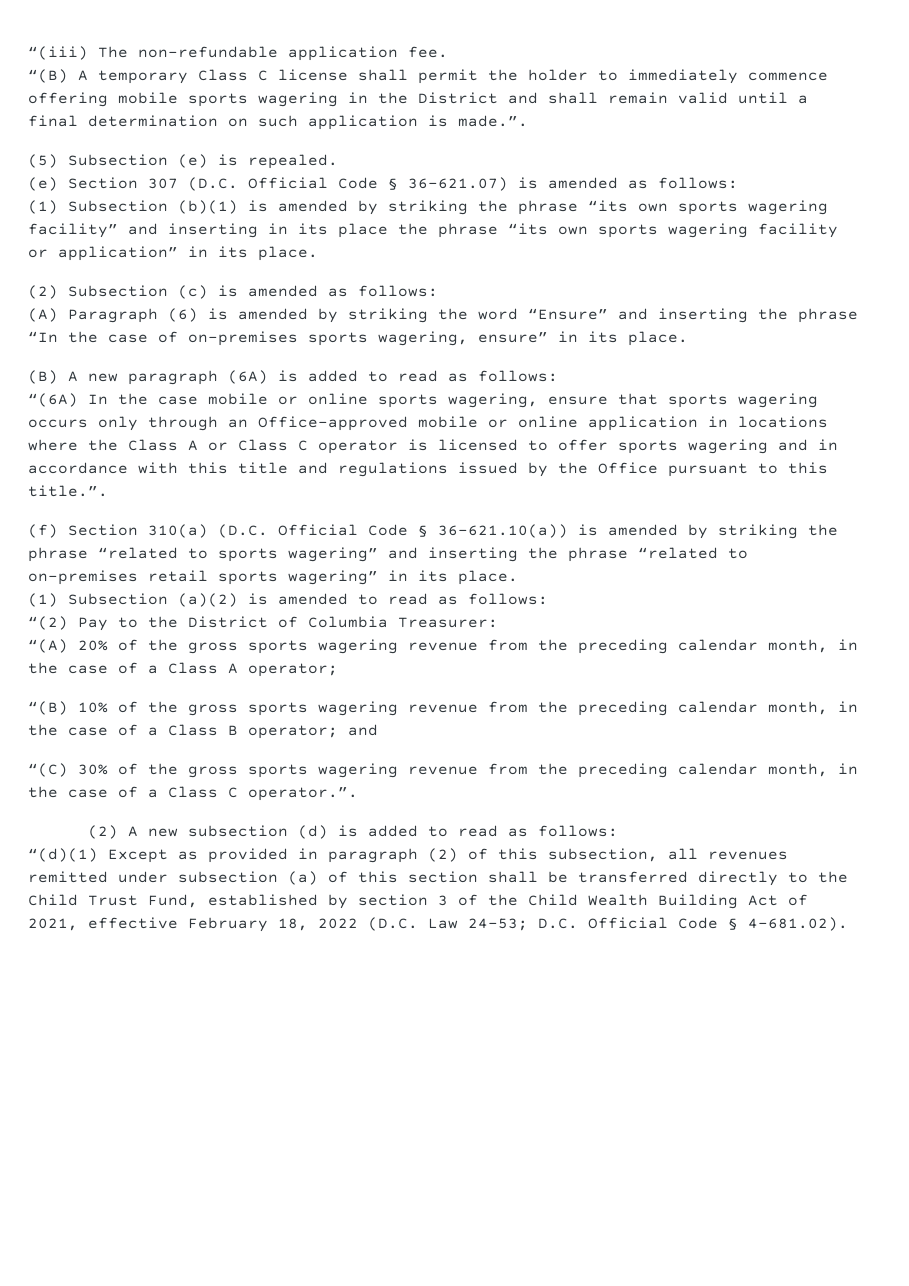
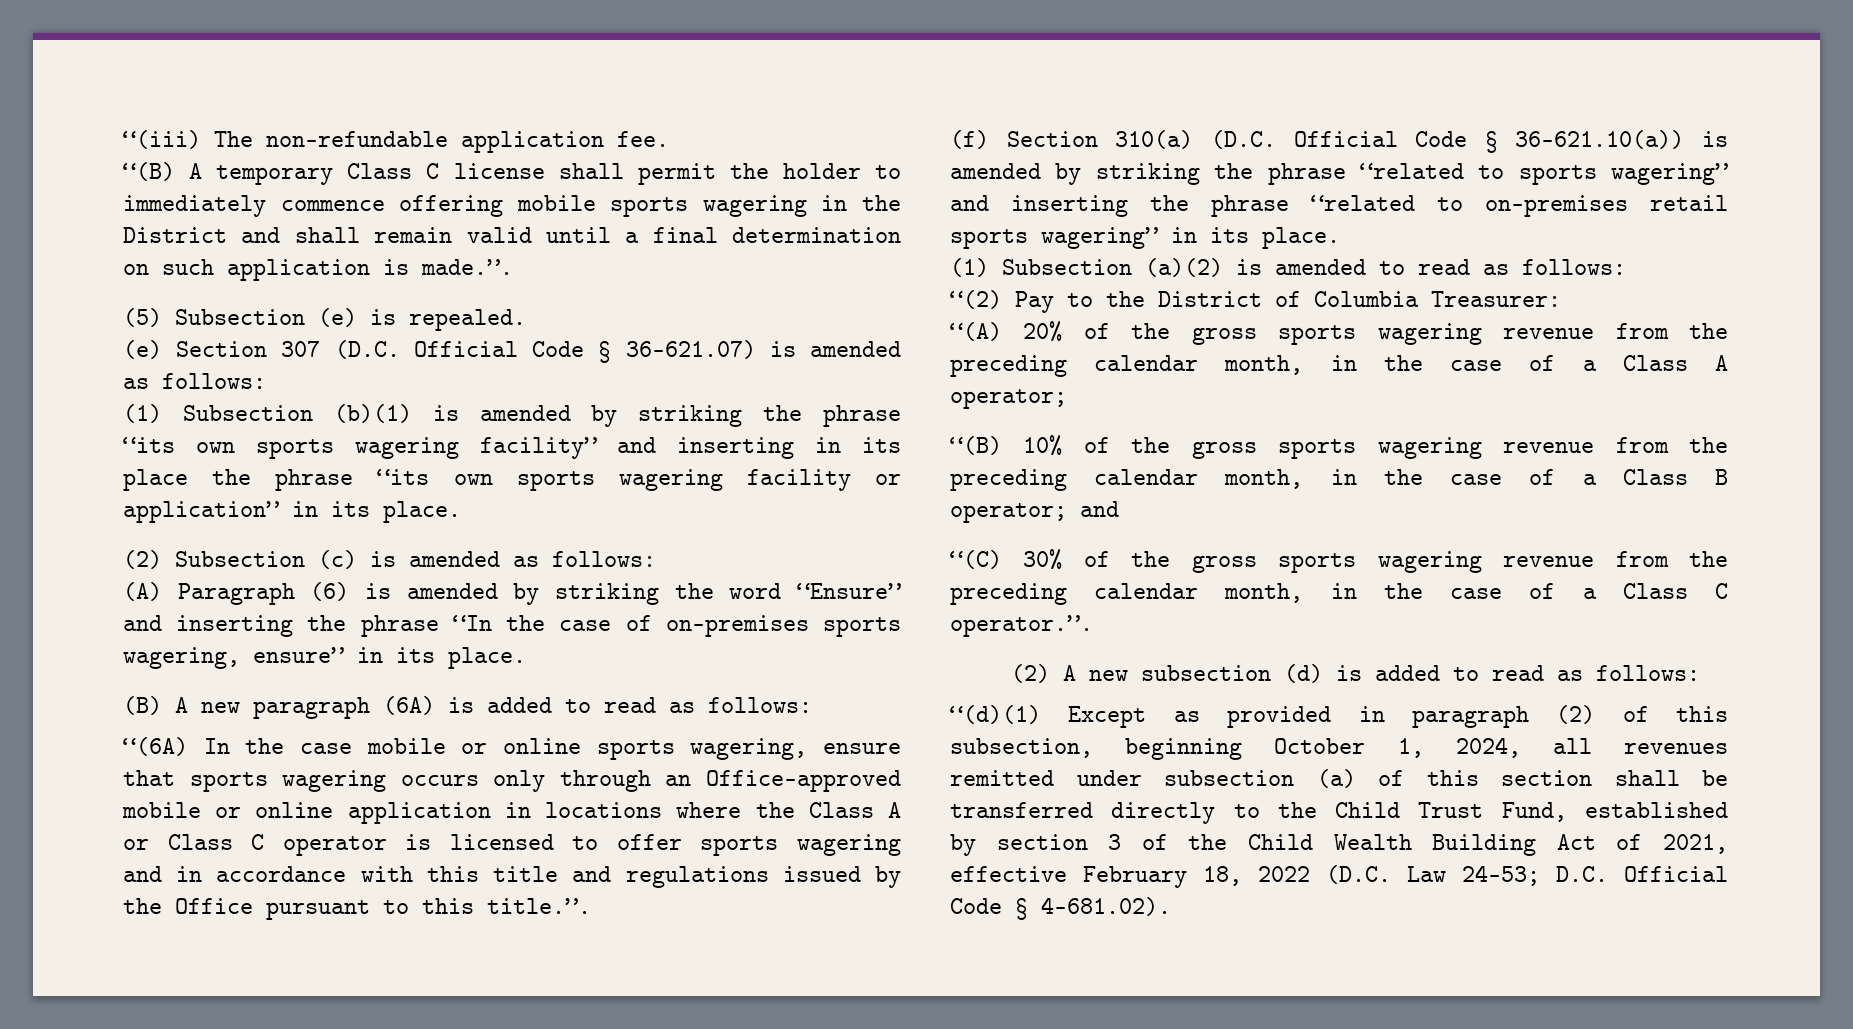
(658, 855) none -> [1125,737,1521,760] beginning October 1, 2024,

